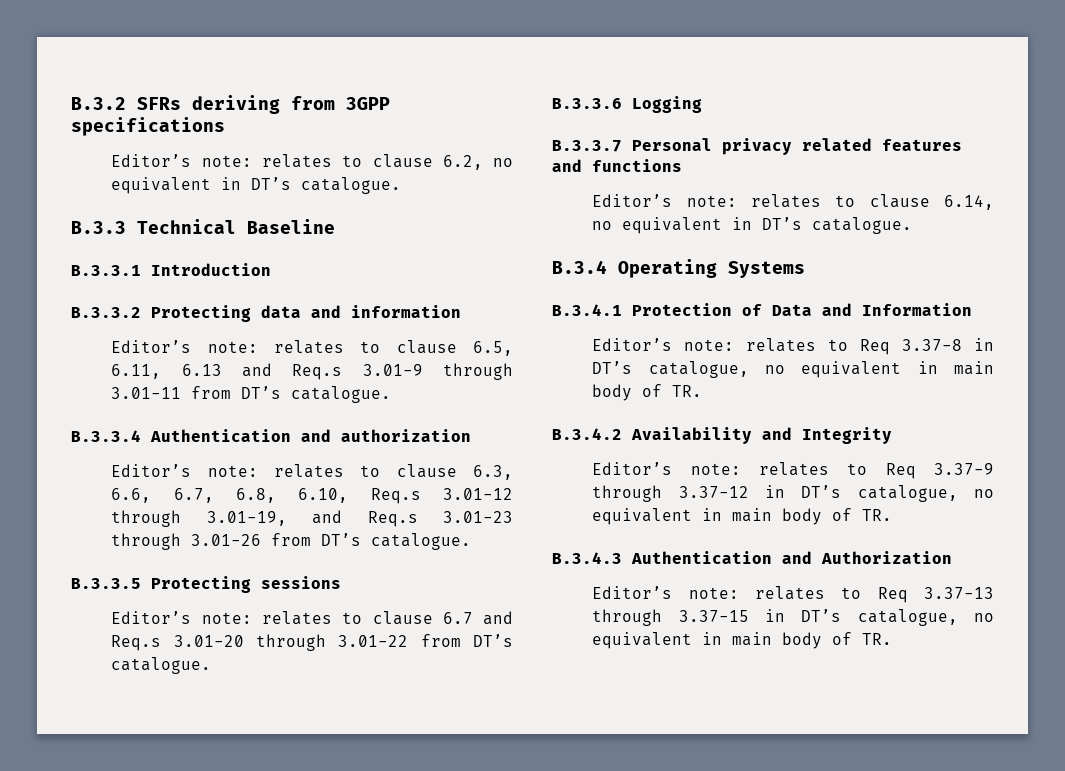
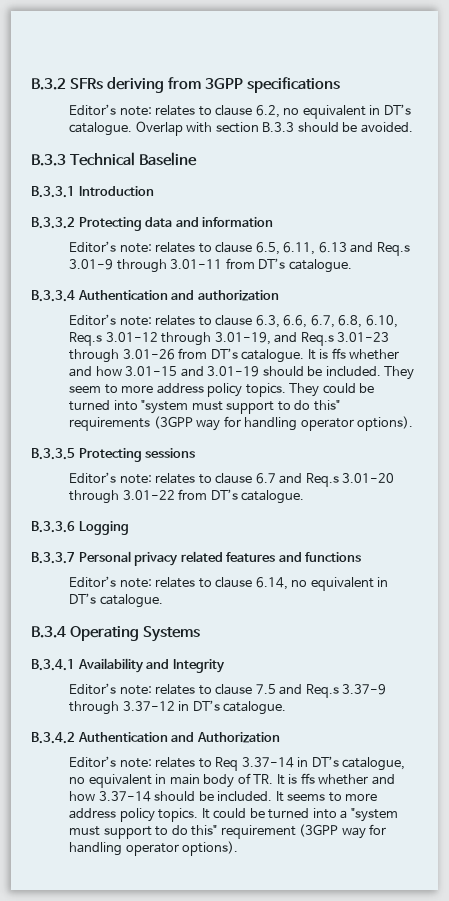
(402, 185) none -> [135,121,413,136] Overlap with section B.3.3 should be avoided.
(472, 541) none -> [307,348,400,360] [69,366,415,380] [69,383,375,397] [69,400,340,414] [69,416,414,431] It is ffs whether and how 3.01-15 and 3.01-19 should be included. They seem to more address policy topics. They could be turned into "system must support to do this" requirements (3GPP way for handling operator options).
[632,303,972,316] [592,338,963,355] Protection of Data and Information // Editor’s note: relates to Req 3.37-8 -> [77,658,225,673] [69,683,387,698] [69,700,287,715] [31,732,280,744] [69,756,294,771] Availability and Integrity // Editor’s note: relates to clause 7.5 and Req.s 3.37-9 through 3.37-12 in DT’s catalogue. // B.3.4.2 Authentication and Authorization // Editor’s note: relates to Req 3.37-14
[552,427,892,444] [592,462,994,479] [592,485,994,502] [592,508,893,525] [552,551,952,564] [592,586,994,603] [592,609,994,626] [592,632,893,649] // B.3.4.2 Availability and Integrity // Editor’s note: relates to Req 3.37-9 through 3.37-12 in DT’s catalogue, no equivalent in main body of TR. // B.3.4.3 Authentication and Authorization // Editor’s note: relates to Req 3.37-13 through 3.37-15 in DT’s catalogue, no equivalent in main body of TR. -> [276,773,395,785] [69,791,378,802] [69,808,398,822] [69,824,387,839] [69,841,239,856] It is ffs whether and how 3.37-14 should be included. It seems to more address policy topics. It could be turned into a "system must support to do this" requirement (3GPP way for handling operator options).

